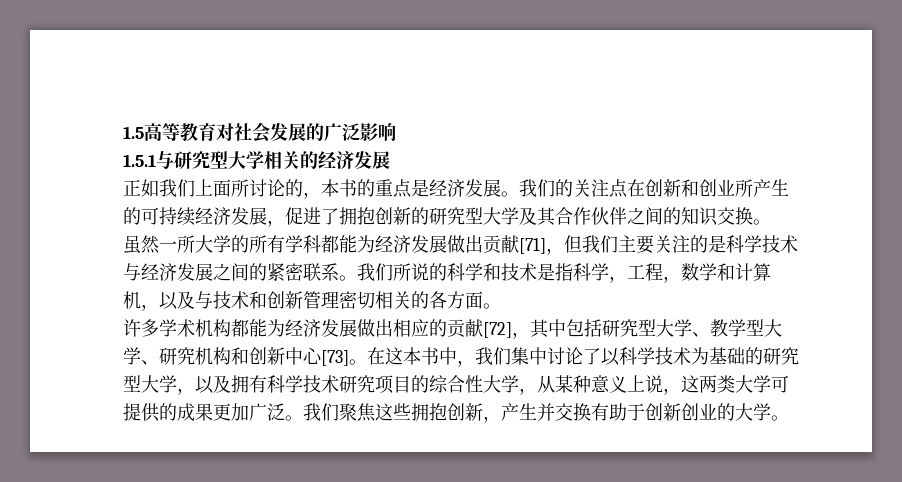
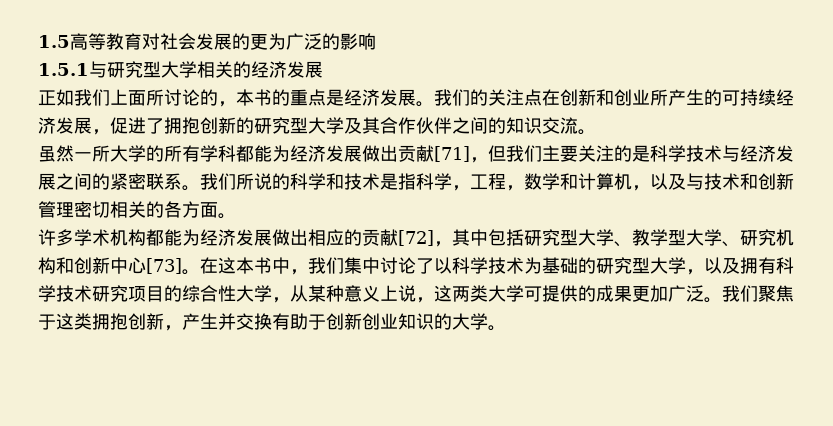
[324,123,360,141] 广泛 -> [250,33,340,50] 更为广泛的
[735,207,753,225] 换 -> [560,117,578,134] 流
[375,403,411,421] 这些 -> [38,313,92,330] 于这类
(717, 411) none -> [398,313,434,330] 知识

